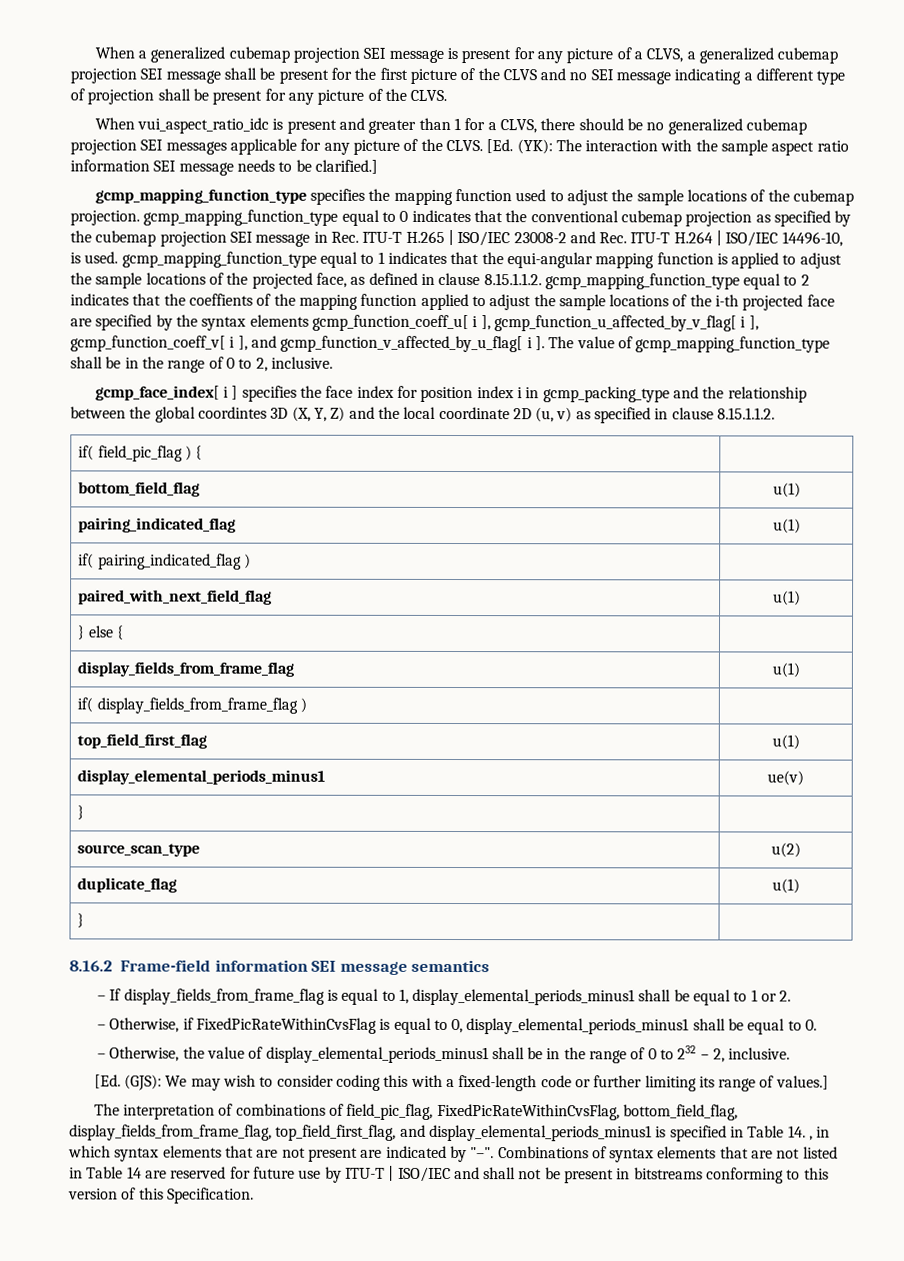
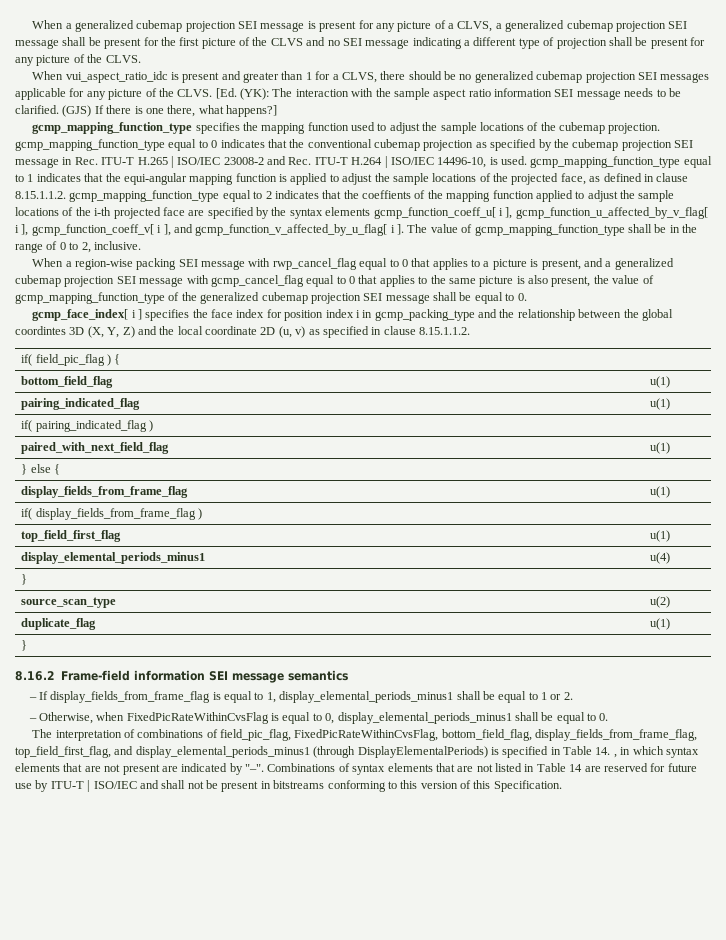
[314,159,378,174] clarified.] -> [15,105,277,117] clarified. (GJS) If there is one there, what happens?]
(333, 362) none -> [32,258,674,270] [15,275,654,287] [15,292,527,304] // When a region-wise packing SEI message with rwp_cancel_flag equal to 0 that applies to a picture is present, and a generalized cubemap projection SEI message with gcmp_cancel_flag equal to 0 that applies to the same picture is also present, the value of gcmp_mapping_function_type of the generalized cubemap projection SEI message shall be equal to 0.
[767,770,804,786] ue(v) -> [649,552,670,564] u(4)
[182,1017,194,1030] if -> [96,712,125,721] when
[96,1045,791,1064] [93,1074,829,1092] // – Otherwise, the value of display_elemental_periods_minus1 shall be in the range of 0 to 232 − 2, inclusive. // [Ed. (GJS): We may wish to consider coding this with a fixed-length code or further limiting its range of values.] -> (609, 717) none
(652, 1133) none -> [313,746,488,758] (through DisplayElementalPeriods)

